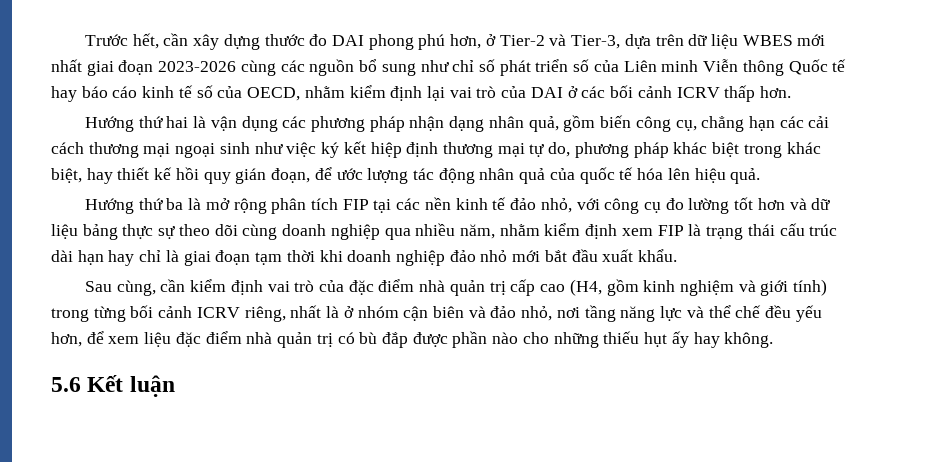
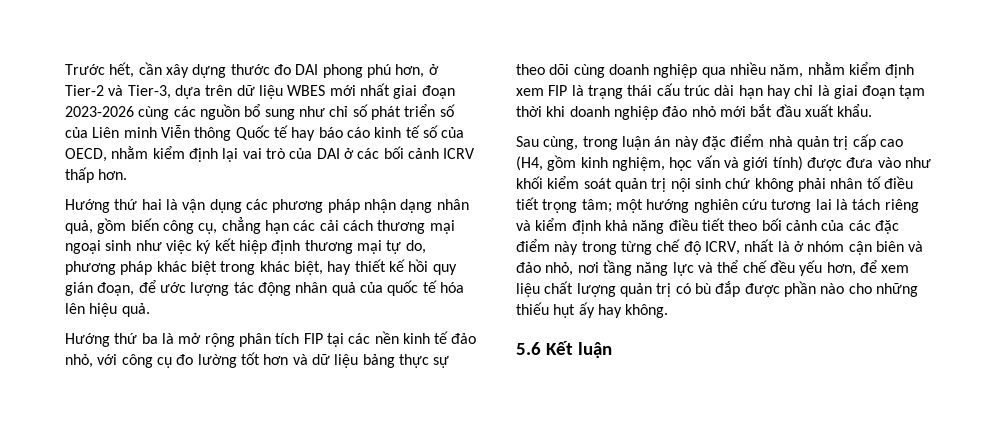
[160,279,345,295] cần kiểm định vai trò của -> [582,136,699,150] trong luận án này
[680,279,828,296] [51,305,286,322] nghiệm và giới tính) trong từng bối cảnh ICRV riêng, -> [611,155,931,171] [516,176,913,192] [516,197,919,213] [516,218,899,234] [516,239,740,255] nghiệm, học vấn và giới tính) được đưa vào như khối kiểm soát quản trị nội sinh chứ không phải nhân tố điều tiết trọng tâm; một hướng nghiên cứu tương lai là tách riêng và kiểm định khả năng điều tiết theo bối cảnh của các đặc điểm này trong từng chế độ ICRV,
[175,331,273,347] đặc điểm nhà -> [544,281,616,297] chất lượng

